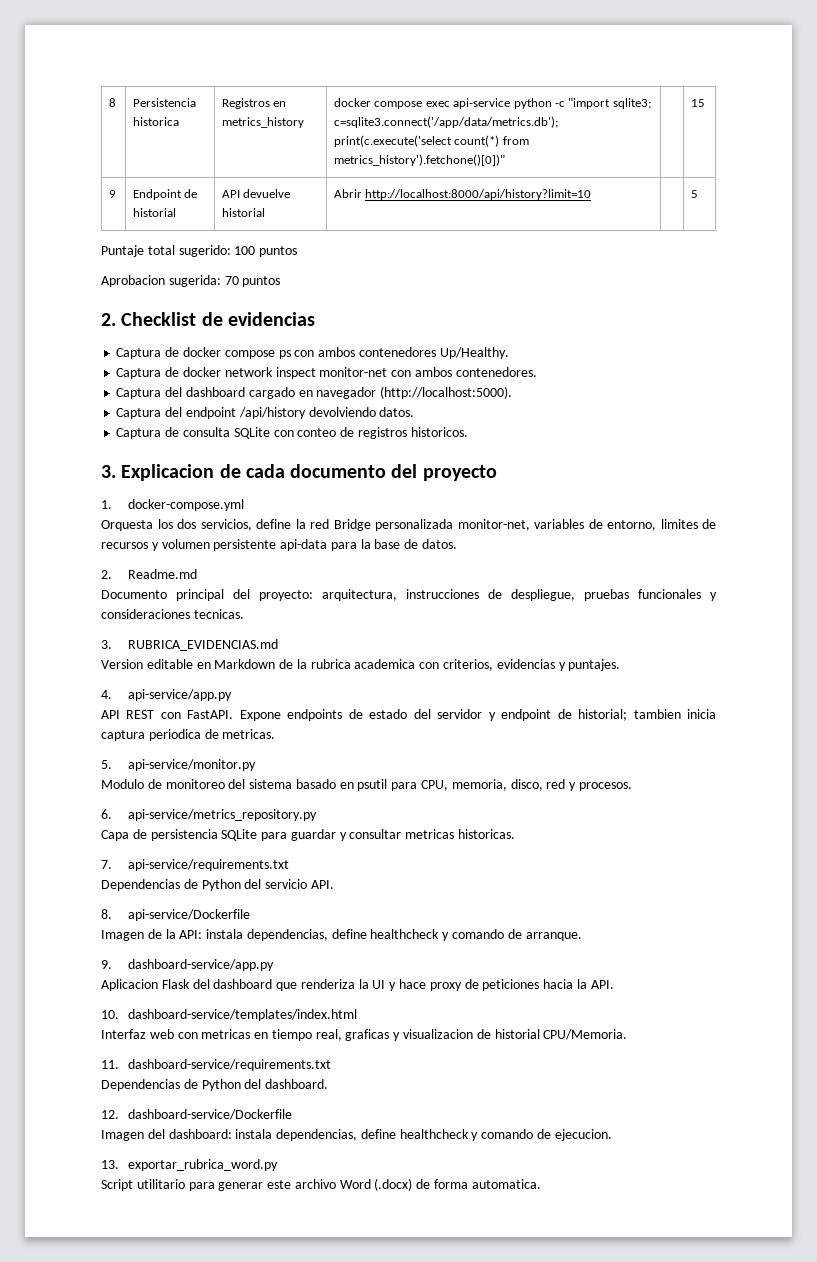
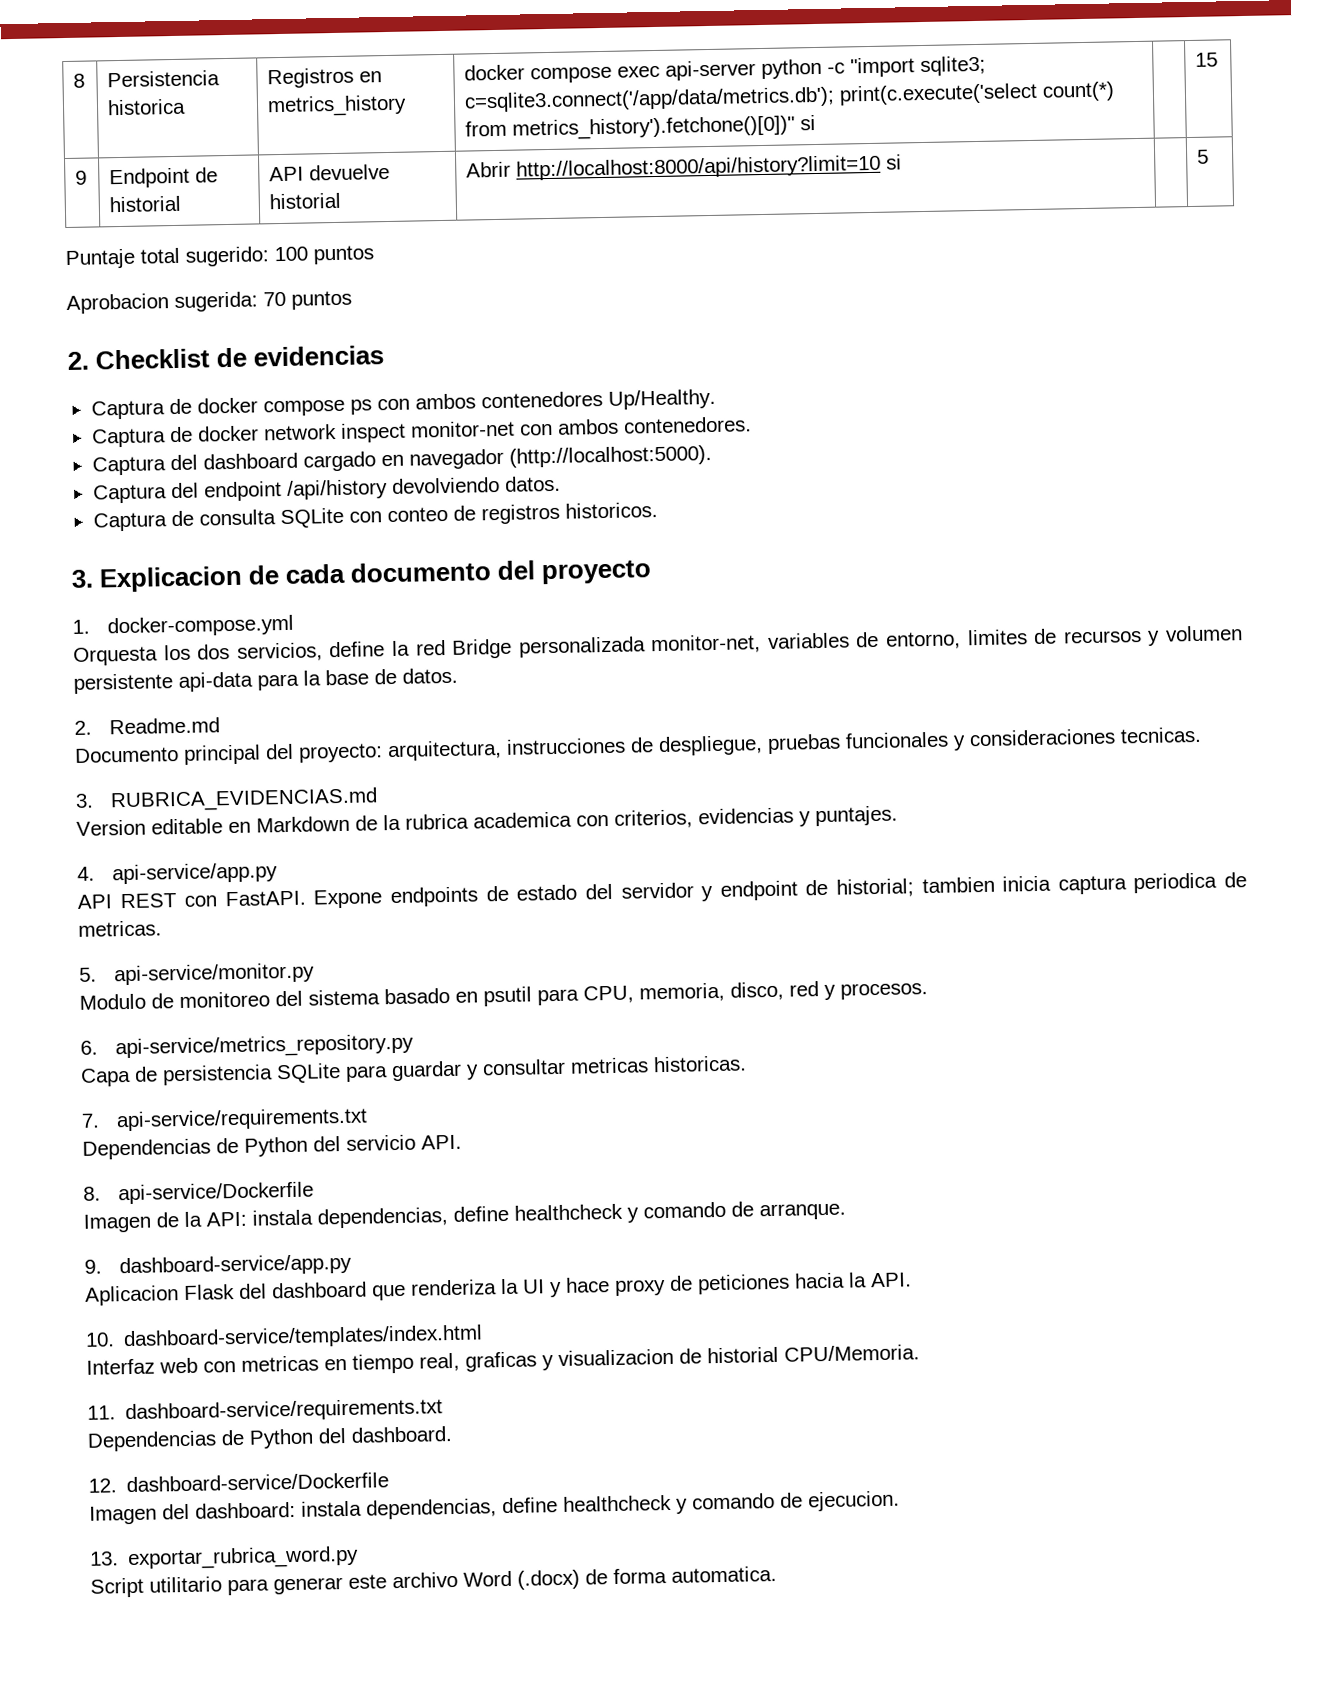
[453,98,511,109] api-service -> [665,60,757,81] api-server
(506, 160) none -> [800,114,817,131] si
(592, 194) none -> [886,154,903,170] si

